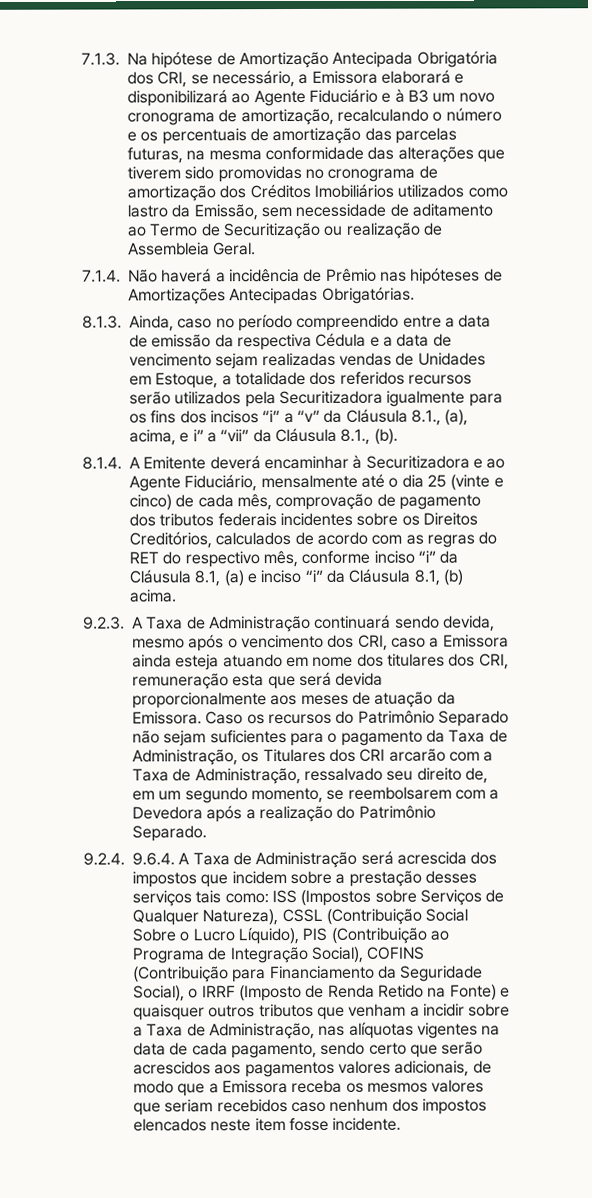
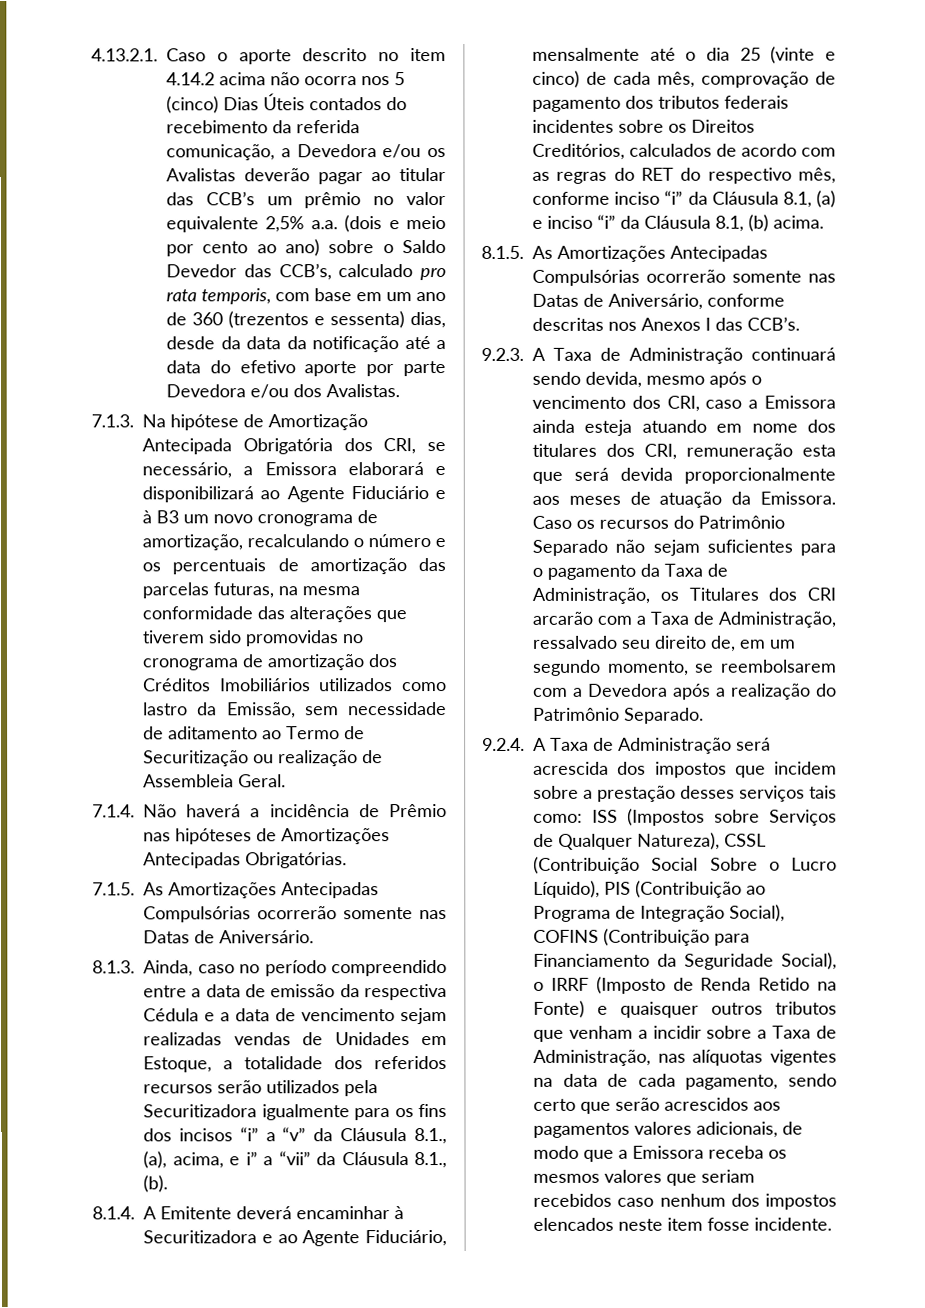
(81, 59) none -> [91,48,447,65] [166,72,405,86] [166,93,407,114] [166,120,360,134] [166,144,446,161] [166,168,446,185] [166,191,447,209] [166,215,446,233] [166,239,446,257] [166,263,446,281] [166,288,446,305] [166,311,446,329] [166,336,446,353] [166,360,447,377] [166,384,400,399] 4.13.2.1. Caso o aporte descrito no item 4.14.2 acima não ocorra nos 5 (cinco) Dias Úteis contados do recebimento da referida comunicação, a Devedora e/ou os Avalistas deverão pagar ao titular das CCB’s um prêmio no valor equivalente 2,5% a.a. (dois e meio por cento ao ano) sobre o Saldo Devedor das CCB’s, calculado pro rata temporis, com base em um ano de 360 (trezentos e sessenta) dias, desde da data da notificação até a data do efetivo aporte por parte Devedora e/ou dos Avalistas. //
(415, 295) none -> [92,882,379,899] [143,906,447,923] [143,930,314,944] // 7.1.5. As Amortizações Antecipadas Compulsórias ocorrerão somente nas Datas de Aniversário.
(177, 596) none -> [481,245,768,262] [532,269,836,286] [532,293,785,310] [532,316,800,331] // 8.1.5. As Amortizações Antecipadas Compulsórias ocorrerão somente nas Datas de Aniversário, conforme descritas nos Anexos I das CCB’s.
[132,852,175,866] 9.6.4. -> (525, 744) none

